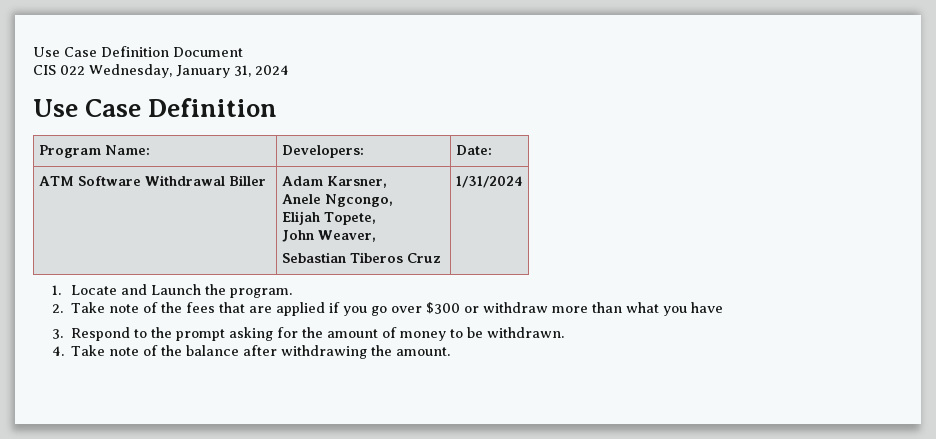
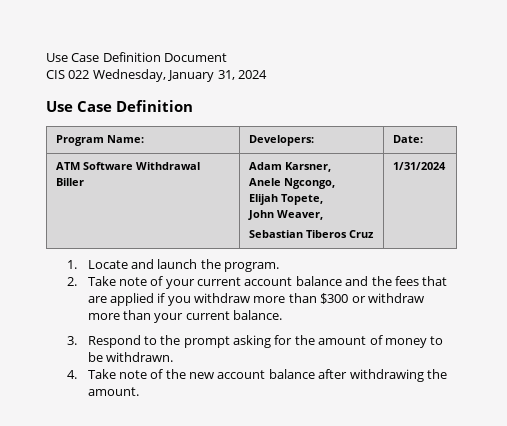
[150,284,201,295] Launch -> [157,259,198,269] launch
(158, 307) none -> [165,276,369,289] your current account balance and
[370,306,422,316] go over -> [194,293,317,303] withdraw more than
[625,302,723,316] what you have -> [154,310,283,323] your current balance.
(183, 350) none -> [189,370,266,379] new account

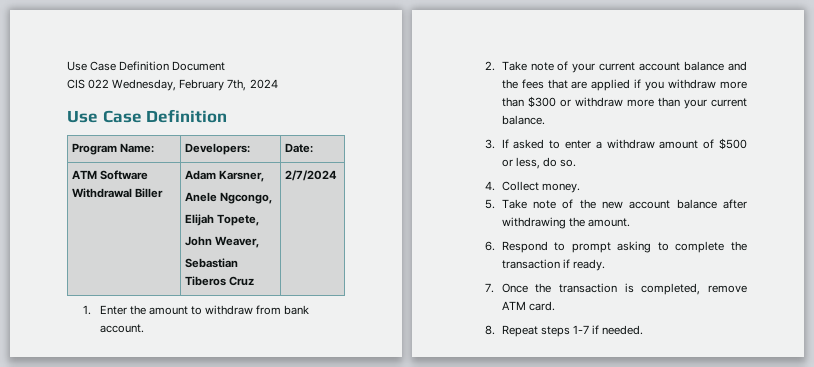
[167,70,235,82] January 31, -> [179,79,247,91] February 7th,
[392,162,446,170] 1/31/2024 -> [285,170,338,181] 2/7/2024
[87,259,280,272] Locate and launch the program. -> [99,305,310,315] [99,324,144,333] Enter the amount to withdraw from bank account.
[87,335,444,348] [87,352,173,362] [66,370,77,379] Respond to the prompt asking for the amount of money to be withdrawn. // 4. -> [501,138,747,150] [501,157,576,169] [485,181,580,193] [485,199,496,209] If asked to enter a withdraw amount of $500 or less, do so. // 4. Collect money. // 5.
(139, 391) none -> [485,241,747,253] [501,259,605,271] [485,283,747,295] [501,301,555,311] [485,325,644,337] // 6. Respond to prompt asking to complete the transaction if ready. // 7. Once the transaction is completed, remove ATM card. // 8. Repeat steps 1-7 if needed.

